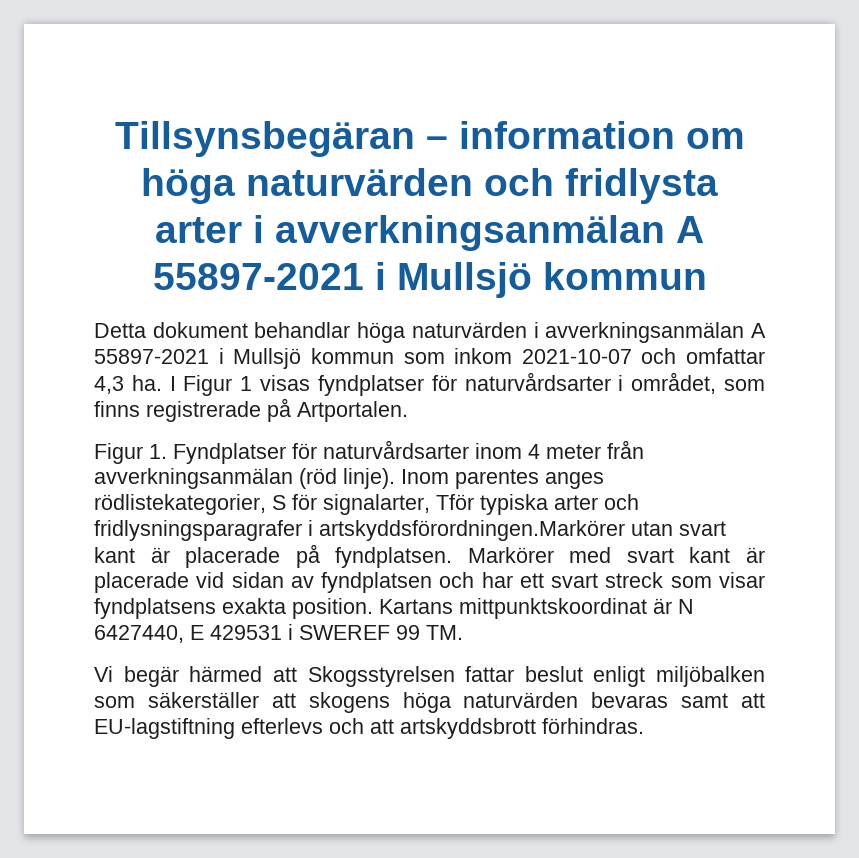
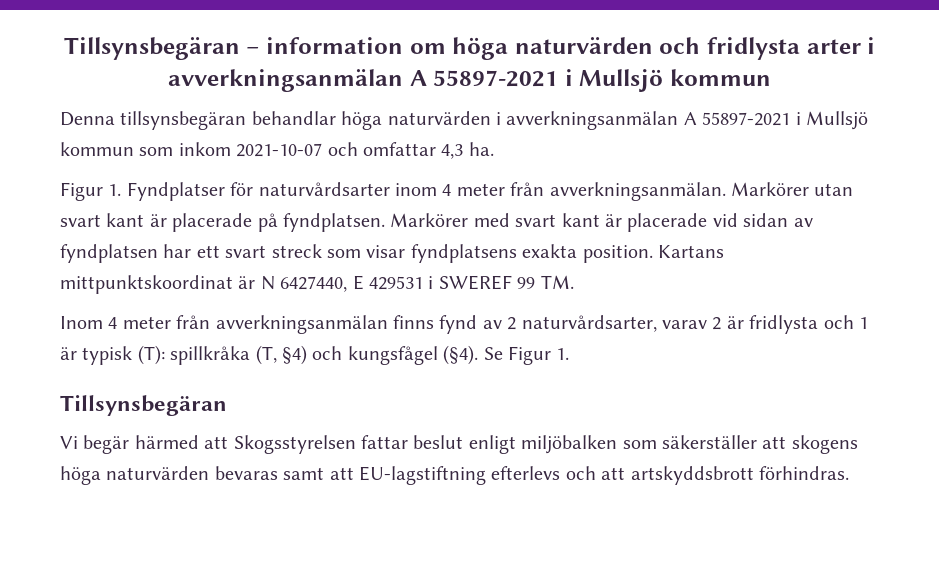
[94,322,248,338] Detta dokument -> [60,111,247,130] Denna tillsynsbegäran
[169,372,766,396] [94,398,408,422] I Figur 1 visas fyndplatser för naturvårdsarter i området, som finns registrerade på Artportalen. -> (494, 149) none
[94,468,604,489] [94,494,639,515] [94,520,625,541] avverkningsanmälan (röd linje). Inom parentes anges rödlistekategorier, S för signalarter, Tför typiska arter och fridlysningsparagrafer i artskyddsförordningen.Markörer -> [549,182,809,201] avverkningsanmälan. Markörer
[439,572,475,588] och -> (158, 253) none
(463, 632) none -> [60,315,868,334] [60,345,570,365] [60,395,227,416] // Inom 4 meter från avverkningsanmälan finns fynd av 2 naturvårdsarter, varav 2 är fridlysta och 1 är typisk (T): spillkråka (T, §4) och kungsfågel (§4). Se Figur 1. // Tillsynsbegäran

